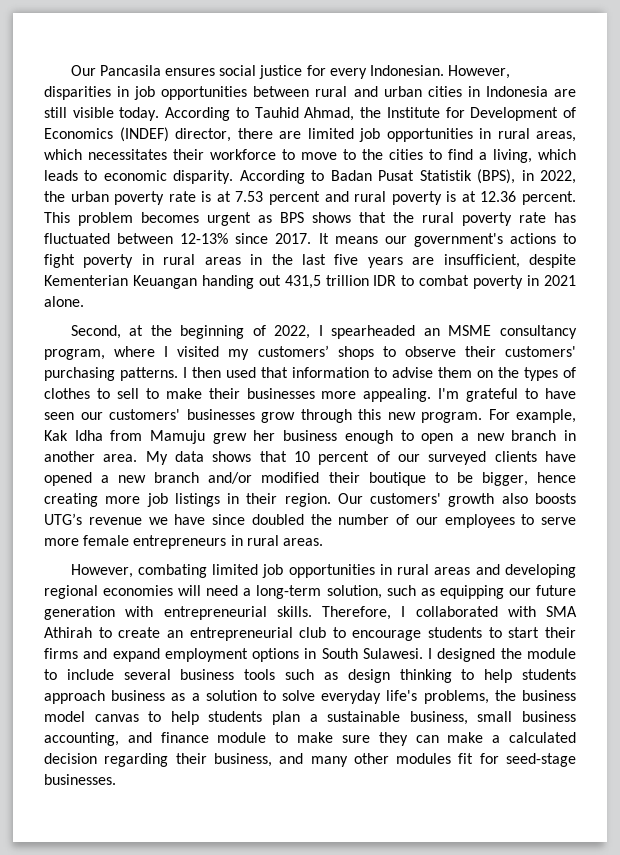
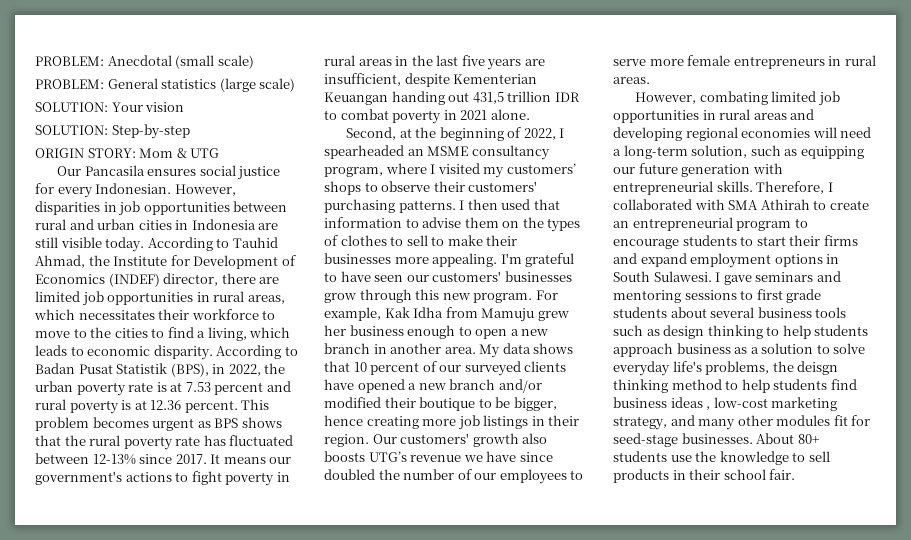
(70, 70) none -> [35,55,254,69] [35,78,296,92] [35,102,185,112] [35,124,190,139] [35,148,220,158] PROBLEM: Anecdotal (small scale) // PROBLEM: General statistics (large scale) // SOLUTION: Your vision // SOLUTION: Step-by-step // ORIGIN STORY: Mom & UTG //
[299,627,327,638] club -> [736,221,792,231] program
[437,648,576,662] [44,669,114,680] designed the module to include -> [723,271,841,285] [613,289,822,303] [613,307,707,318] gave seminars and mentoring sessions to first grade students about
[522,690,576,701] [44,711,576,725] [44,732,576,746] [44,753,272,767] business model canvas to help students plan a sustainable business, small business accounting, and finance module to make sure they can make a calculated decision regarding their business, -> [797,361,839,375] [613,379,857,393] [613,397,838,411] [613,416,667,430] deisgn thinking method to help students find business ideas , low-cost marketing strategy,
(116, 779) none -> [756,433,820,444] [613,451,830,465] [613,469,796,483] About 80+ students use the knowledge to sell products in their school fair.

